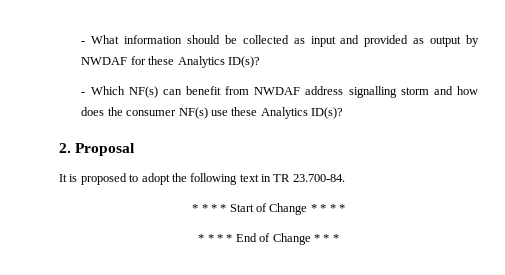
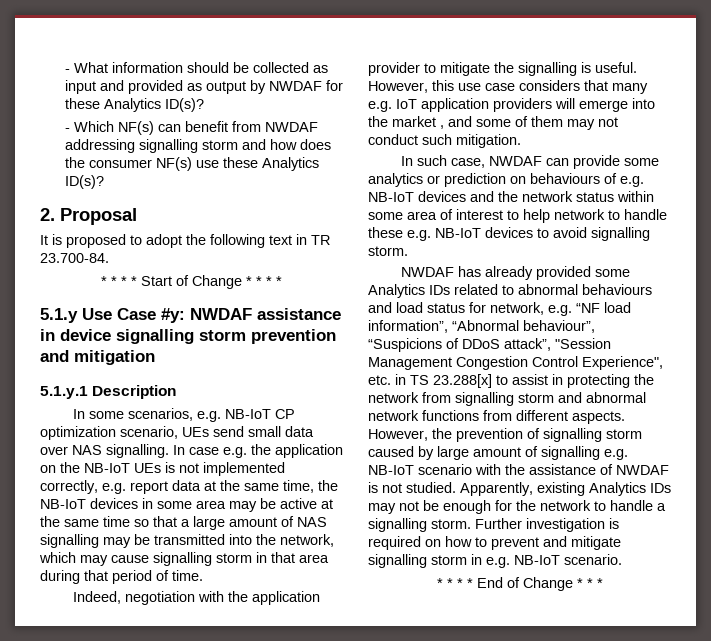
[305,86,344,95] address -> [64,139,135,153] addressing
(345, 208) none -> [40,308,341,323] [40,329,336,344] [40,350,155,365] [40,385,177,399] [72,408,295,422] [40,426,314,440] [40,444,343,458] [40,462,285,476] [40,480,338,494] [40,498,333,512] [40,516,327,530] [40,534,334,548] [39,552,329,566] [40,570,203,584] [72,591,320,605] [368,62,637,76] [368,80,648,94] [368,98,655,112] [368,116,618,130] [368,134,521,148] [400,155,659,169] [368,173,644,187] [368,191,654,202] [368,209,667,223] [368,227,650,241] [368,246,408,256] [400,266,630,280] [368,284,652,298] [368,302,631,316] [368,320,595,333] [368,338,611,352] [368,356,663,370] [368,374,654,388] [368,392,646,406] [368,410,625,424] [368,428,642,442] [368,446,628,460] [368,464,669,475] [368,482,671,496] [368,500,666,514] [368,518,619,532] [368,536,621,550] [368,554,622,568] // 5.1.y Use Case #y: NWDAF assistance in device signalling storm prevention and mitigation // 5.1.y.1 Description // In some scenarios, e.g. NB-IoT CP optimization scenario, UEs send small data over NAS signalling. In case e.g. the application on the NB-IoT UEs is not implemented correctly, e.g. report data at the same time, the NB-IoT devices in some area may be active at the same time so that a large amount of NAS signalling may be transmitted into the network, which may cause signalling storm in that area during that period of time. // Indeed, negotiation with the application provider to mitigate the signalling is useful. However, this use case considers that many e.g. IoT application providers will emerge into the market , and some of them may not conduct such mitigation. // In such case, NWDAF can provide some analytics or prediction on behaviours of e.g. NB-IoT devices and the network status within some area of interest to help network to handle these e.g. NB-IoT devices to avoid signalling storm. // NWDAF has already provided some Analytics IDs related to abnormal behaviours and load status for network, e.g. “NF load information”, “Abnormal behaviour”, “Suspicions of DDoS attack”, "Session Management Congestion Control Experience", etc. in TS 23.288[x] to assist in protecting the network from signalling storm and abnormal network functions from different aspects. However, the prevention of signalling storm caused by large amount of signalling e.g. NB-IoT scenario with the assistance of NWDAF is not studied. Apparently, existing Analytics IDs may not be enough for the network to handle a signalling storm. Further investigation is required on how to prevent and mitigate signalling storm in e.g. NB-IoT scenario.

